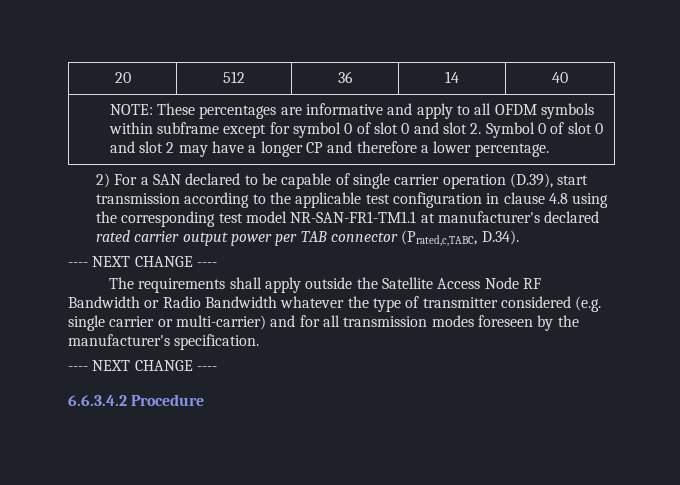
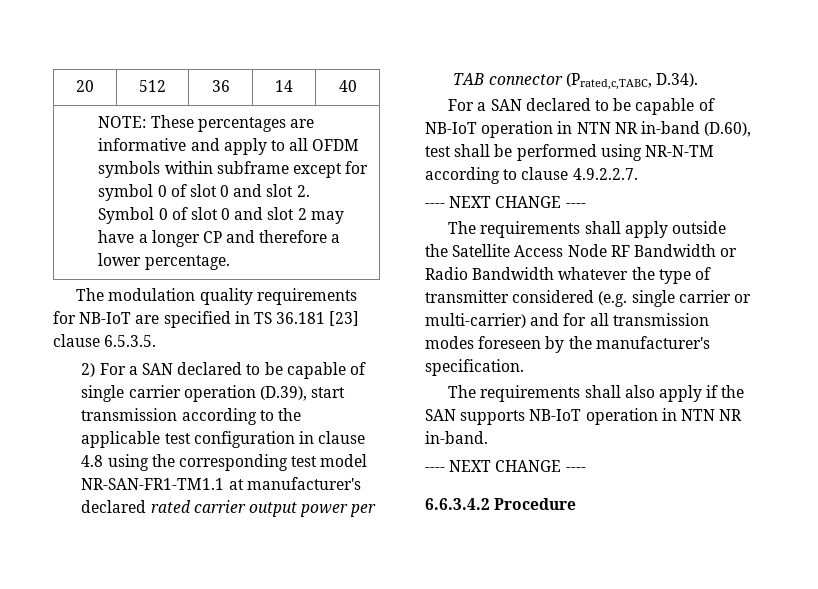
(549, 150) none -> [76,288,357,305] [53,311,360,328] [53,334,157,347] // The modulation quality requirements for NB-IoT are specified in TS 36.181 [23] clause 6.5.3.5.
(519, 237) none -> [448,98,715,115] [425,121,752,138] [425,144,714,161] [425,167,638,184] // For a SAN declared to be capable of NB-IoT operation in NTN NR in-band (D.60), test shall be performed using NR-N-TM according to clause 4.9.2.2.7.
(260, 342) none -> [448,385,745,402] [425,408,743,425] [425,431,488,444] // The requirements shall also apply if the SAN supports NB-IoT operation in NTN NR in-band.

